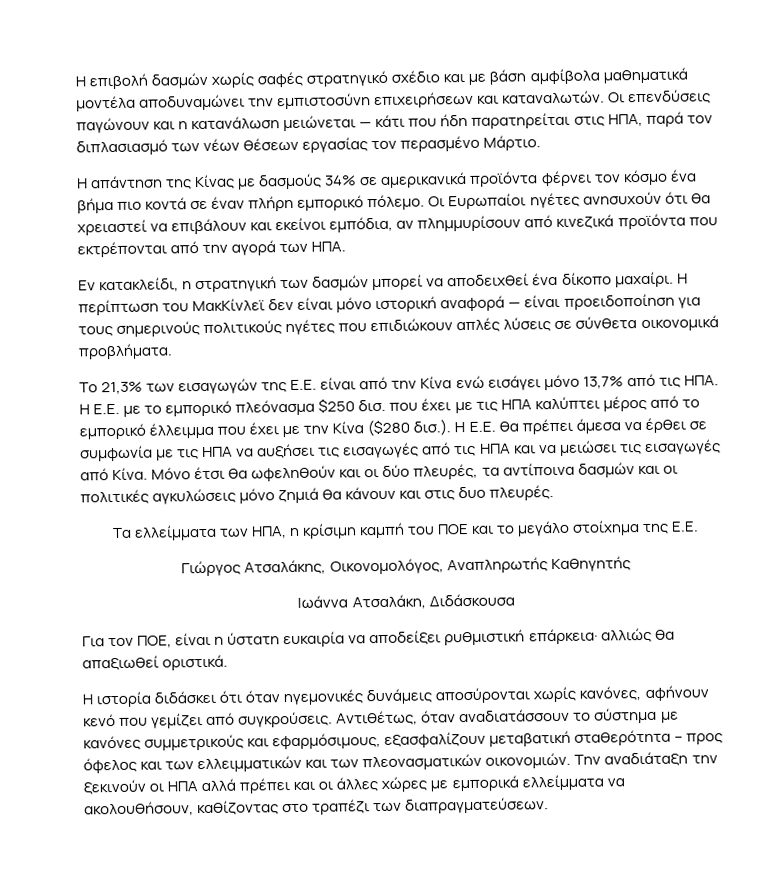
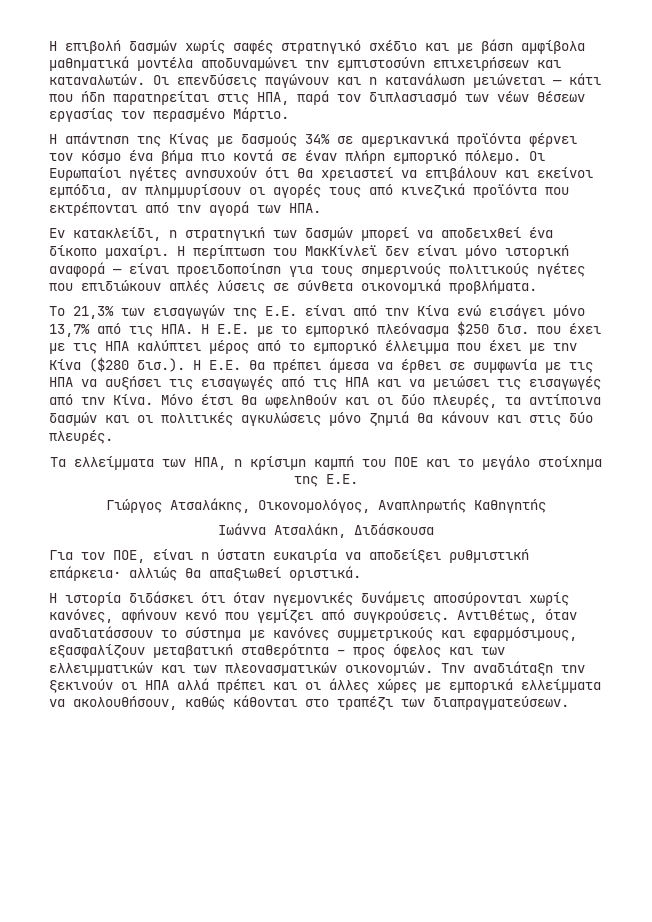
(522, 223) none -> [249,184,361,198] οι αγορές τους
(109, 474) none -> [81,397,105,405] την
[458,486,487,499] δυο -> [569,412,593,423] δύο
[197,800,280,816] καθίζοντας -> [185,695,297,710] καθώς κάθονται

